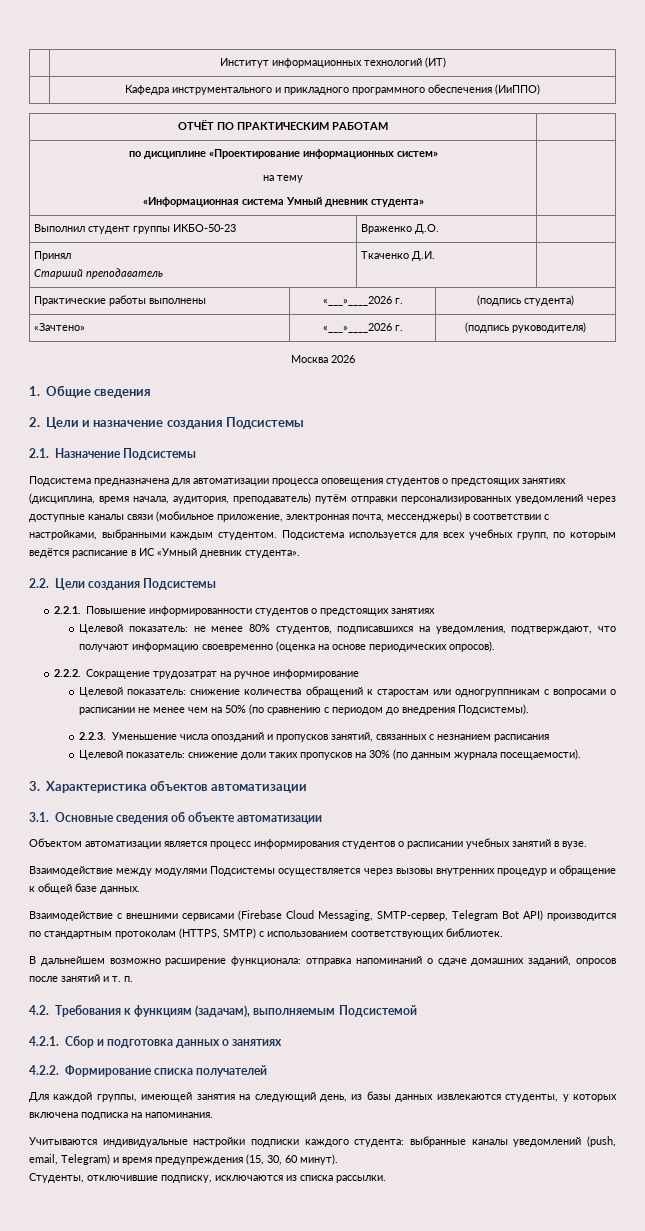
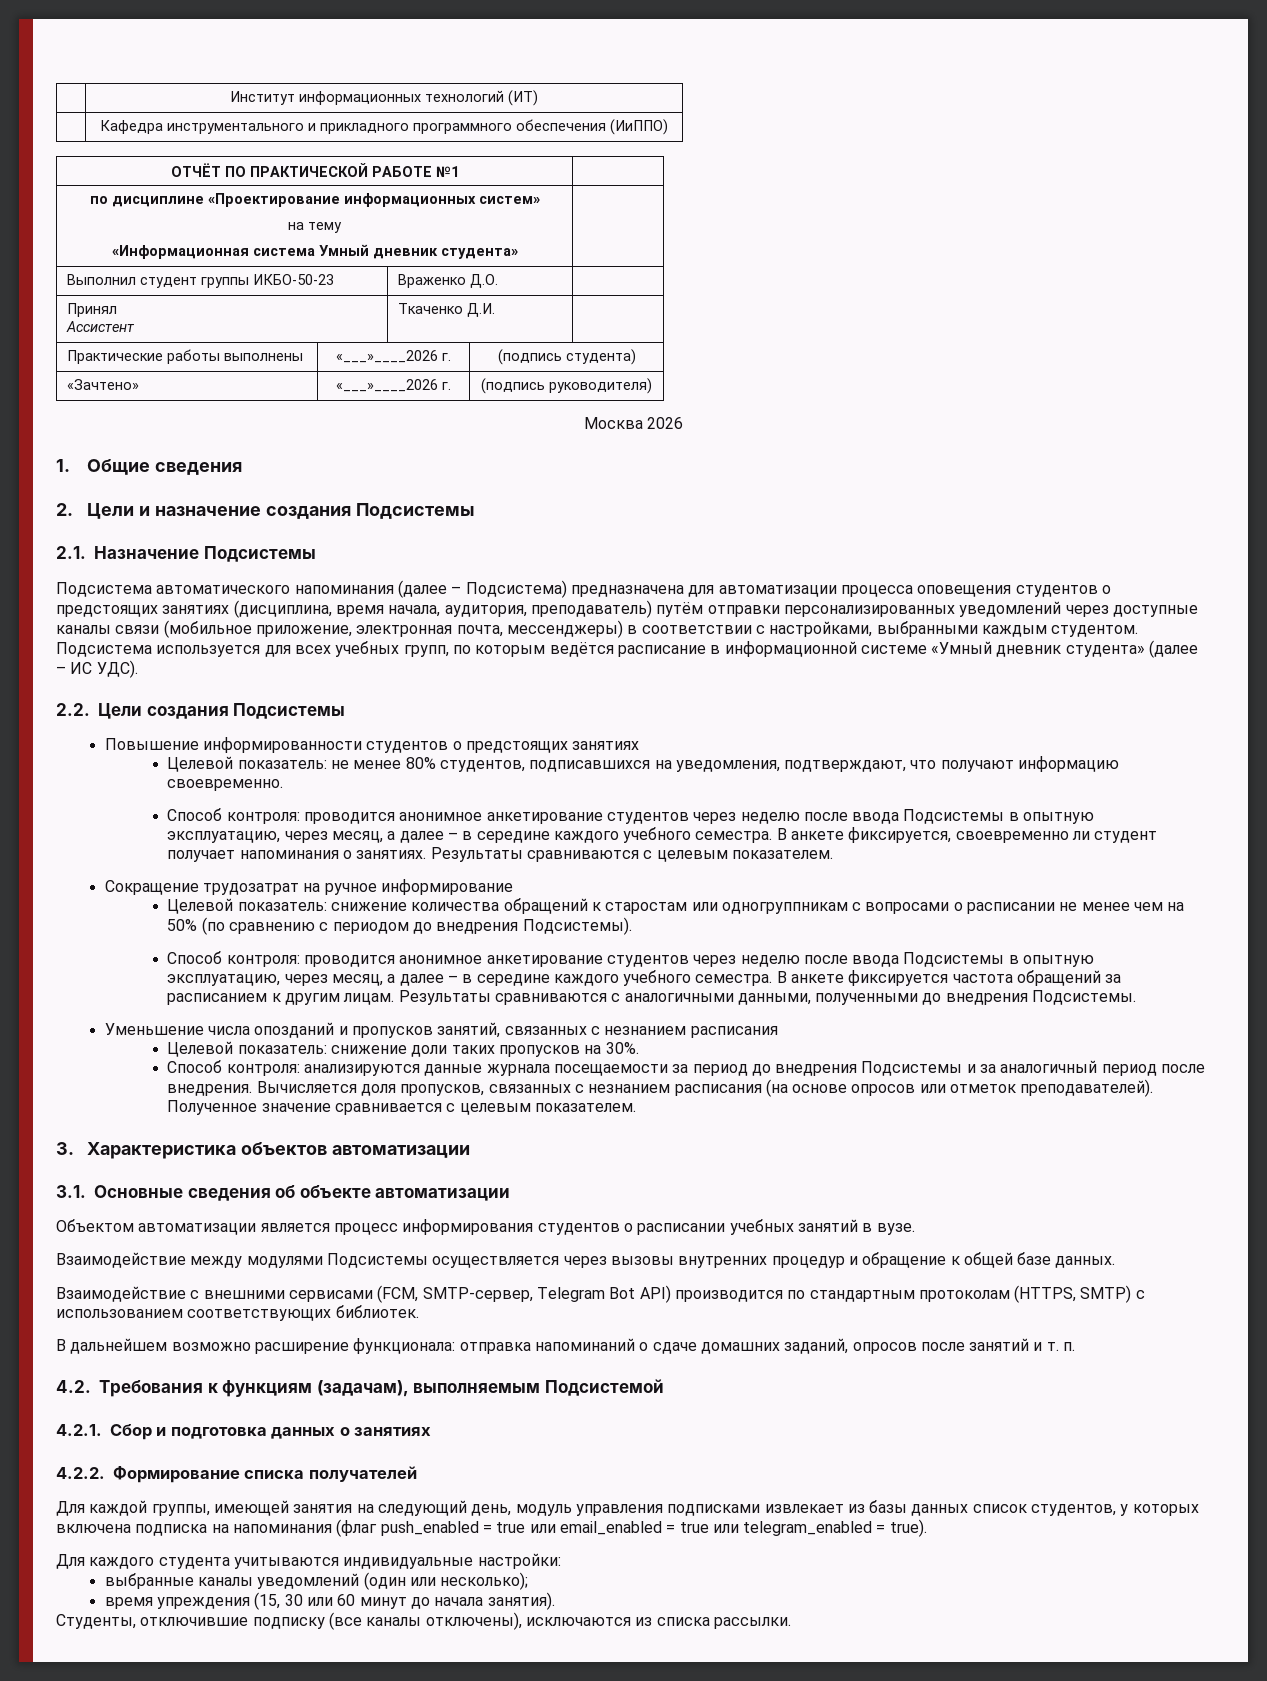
[237,122,388,130] ПРАКТИЧЕСКИМ РАБОТАМ -> [249,163,459,177] ПРАКТИЧЕСКОЙ РАБОТЕ №1
[33,268,163,279] Старший преподаватель -> [65,321,135,332] Ассистент
(91, 481) none -> [156,580,567,598] автоматического напоминания (далее – Подсистема)
[139,548,300,558] ИС «Умный дневник студента». -> [724,640,1199,658] [56,660,138,678] информационной системе «Умный дневник студента» (далее – ИС УДС).
[53,606,81,614] 2.2.1. -> (346, 711) none
[202,641,496,652] [53,669,81,677] своевременно (оценка на основе периодических опросов). // 2.2.2. -> [167,779,284,791] [167,808,1095,824] [167,827,1158,843] [167,847,833,862] своевременно. // Способ контроля: проводится анонимное анкетирование студентов через неделю после ввода Подсистемы в опытную эксплуатацию, через месяц, а далее – в середине каждого учебного семестра. В анкете фиксируется, своевременно ли студент получает напоминания о занятиях. Результаты сравниваются с целевым показателем. //
[79,732,107,740] 2.2.3. -> [167,951,1095,967] [167,970,1122,986] [167,990,1137,1005] Способ контроля: проводится анонимное анкетирование студентов через неделю после ввода Подсистемы в опытную эксплуатацию, через месяц, а далее – в середине каждого учебного семестра. В анкете фиксируется частота обращений за расписанием к другим лицам. Результаты сравниваются с аналогичными данными, полученными до внедрения Подсистемы. //
[369,749,582,760] 30% (по данным журнала посещаемости). -> [605,1042,639,1054] [167,1060,1206,1076] [167,1079,1154,1097] [167,1100,636,1115] 30%. // Способ контроля: анализируются данные журнала посещаемости за период до внедрения Подсистемы и за аналогичный период после внедрения. Вычисляется доля пропусков, связанных с незнанием расписания (на основе опросов или отметок преподавателей). Полученное значение сравнивается с целевым показателем.
[238,910,373,921] (Firebase Cloud Messaging, -> [377,1285,419,1303] (FCM,
(347, 1098) none -> [515,1504,844,1516] модуль управления подписками извлекает
[436,1094,559,1102] извлекаются студенты, -> [972,1504,1117,1516] список студентов,
[145,1112,213,1118] [29,1136,617,1147] [29,1154,338,1165] [29,1173,212,1183] напоминания. // Учитываются индивидуальные настройки подписки каждого студента: выбранные каналы уведомлений (push, email, Telegram) и время предупреждения (15, 30, 60 минут). // Студенты, отключившие подписку, -> [232,1519,927,1537] [56,1553,561,1569] [104,1572,529,1590] [104,1592,555,1610] [56,1612,522,1630] напоминания (флаг push_enabled = true или email_enabled = true или telegram_enabled = true). // Для каждого студента учитываются индивидуальные настройки: // выбранные каналы уведомлений (один или несколько); // время упреждения (15, 30 или 60 минут до начала занятия). // Студенты, отключившие подписку (все каналы отключены),

